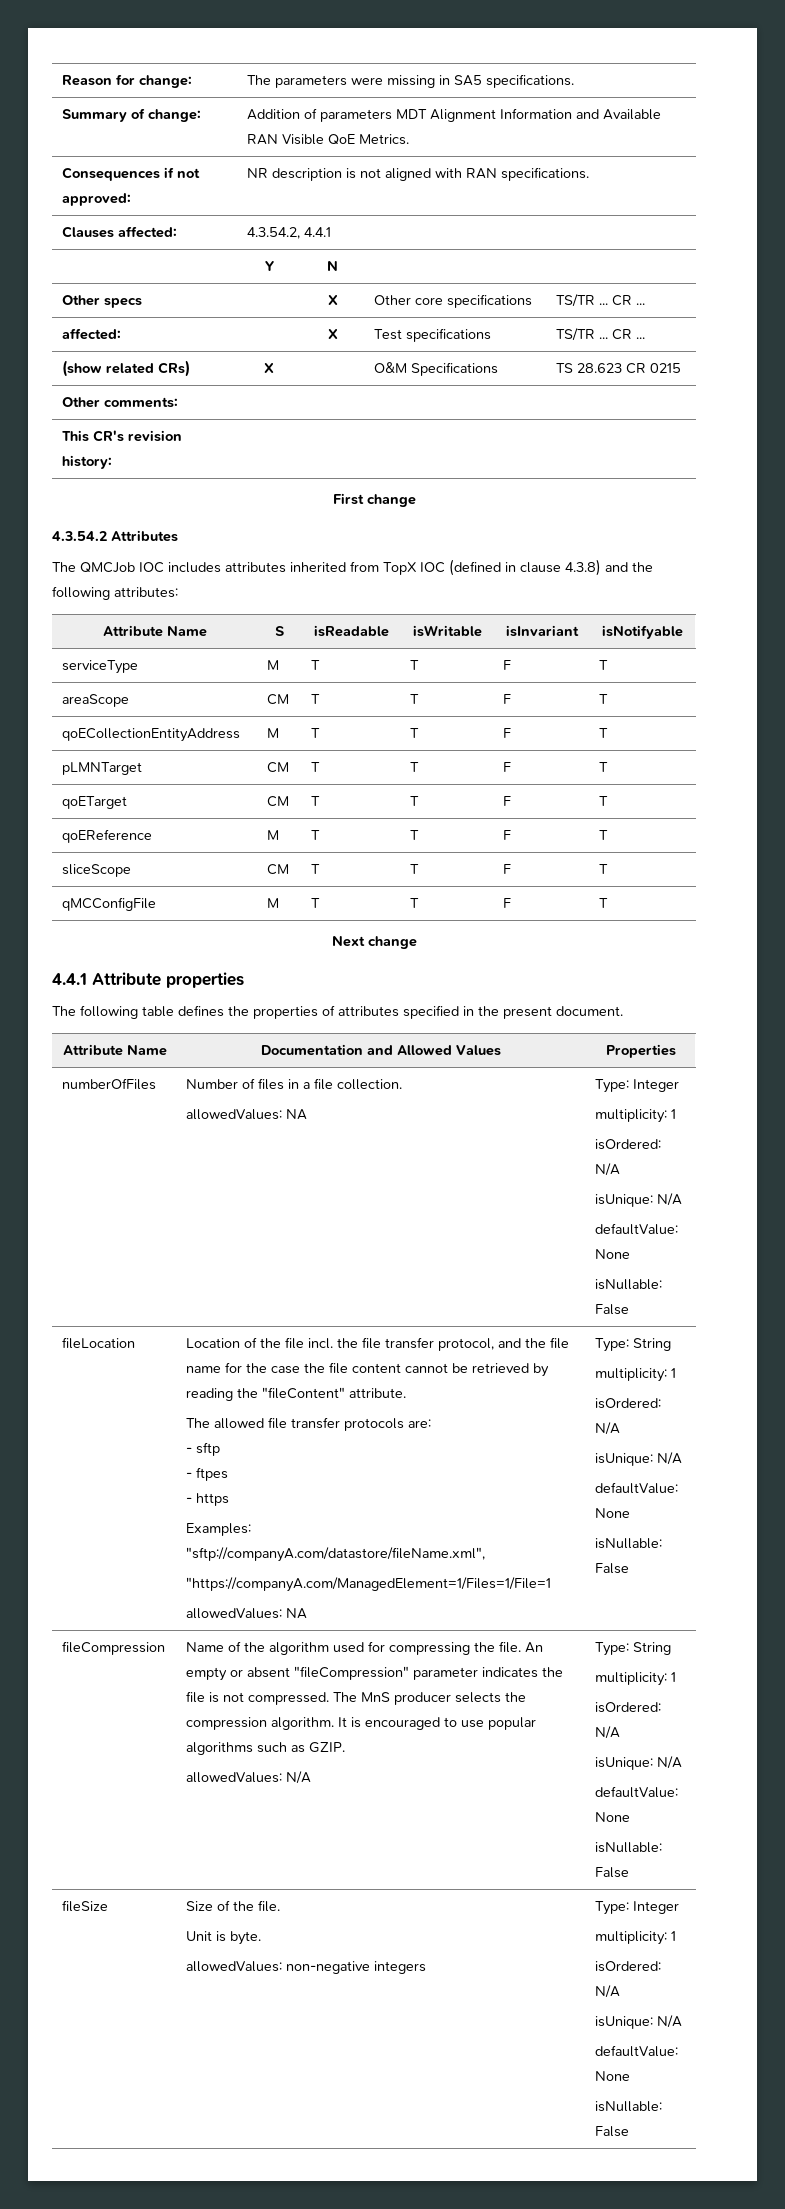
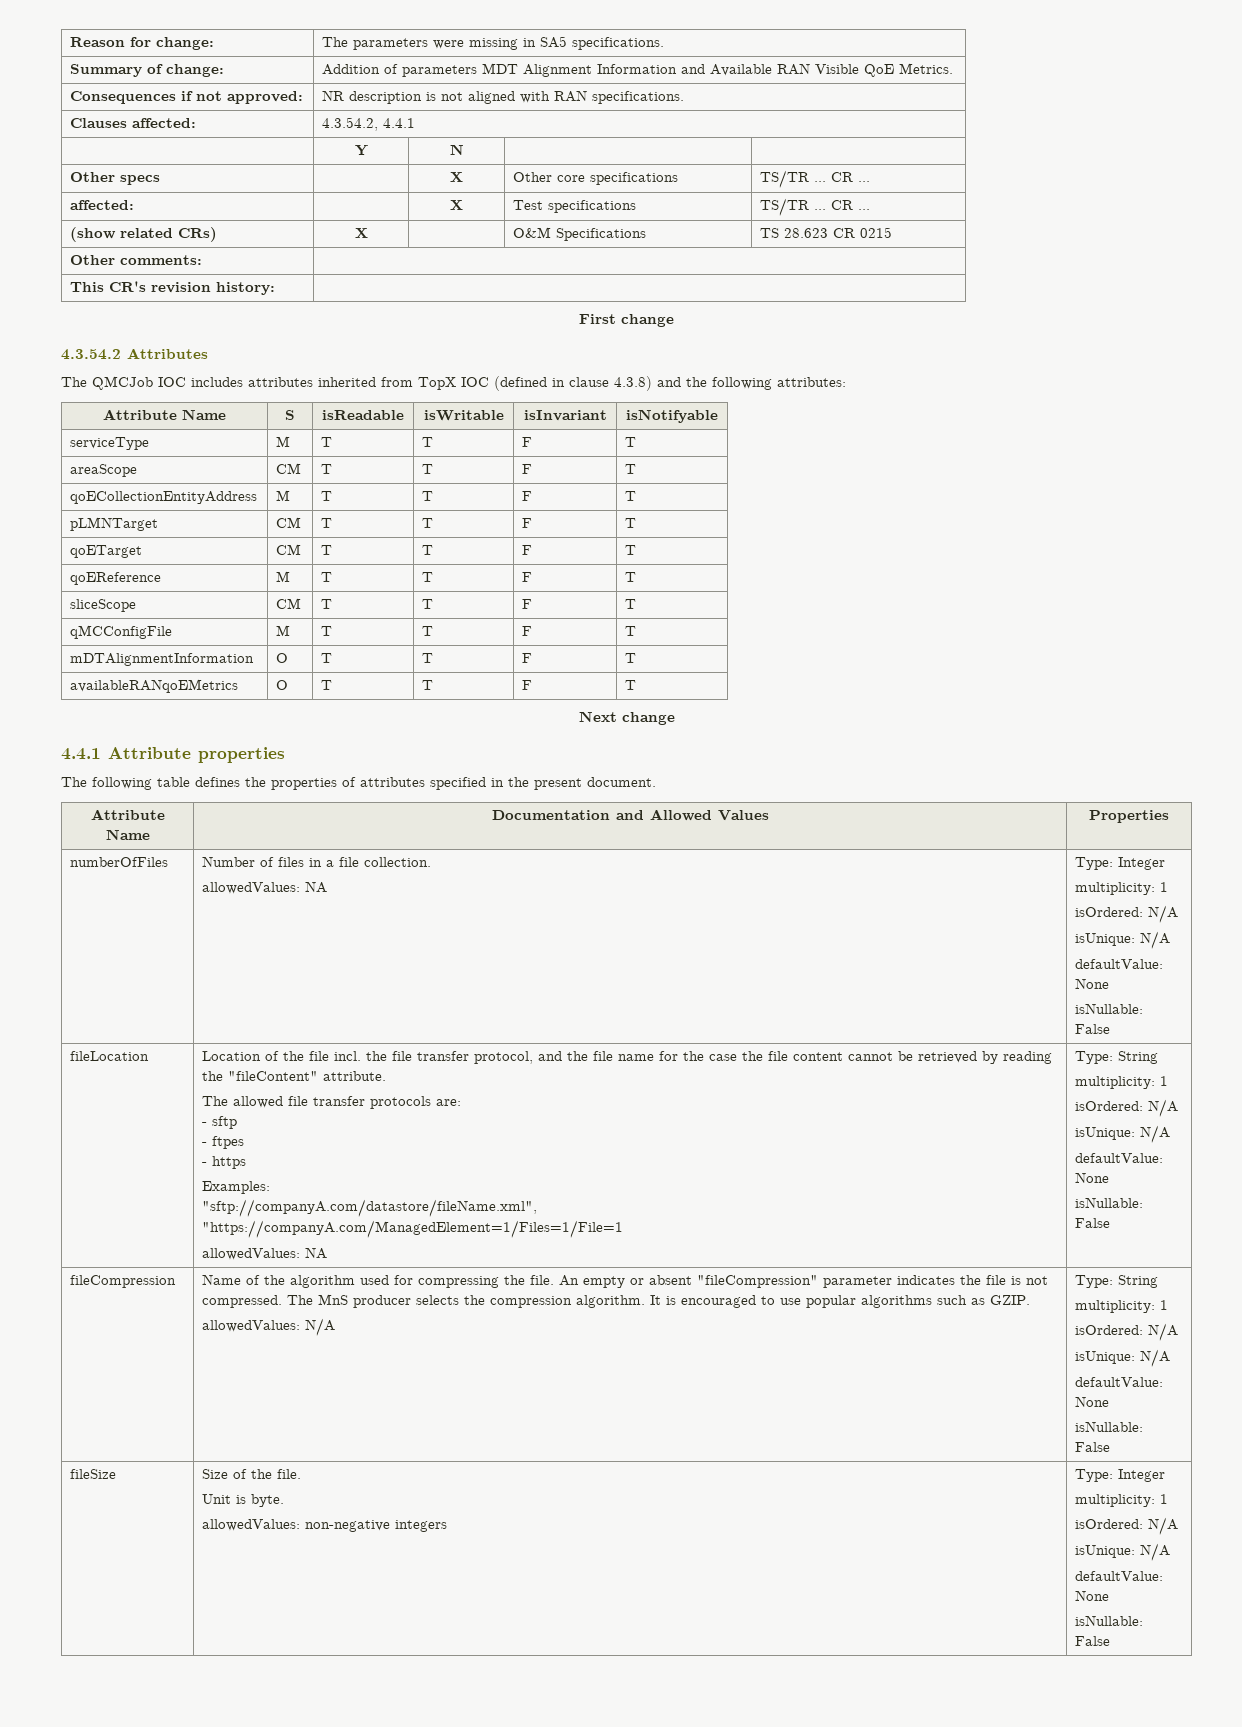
(609, 903) none -> [70,653,255,666] [276,653,289,663] [321,653,333,663] [422,653,434,663] [522,653,533,663] [625,653,637,663] [70,679,239,693] [276,680,289,690] [321,680,333,690] [422,680,434,690] [522,680,533,690] [625,680,637,690] // mDTAlignmentInformation | O | T | T | F | T // availableRANqoEMetrics | O | T | T | F | T

